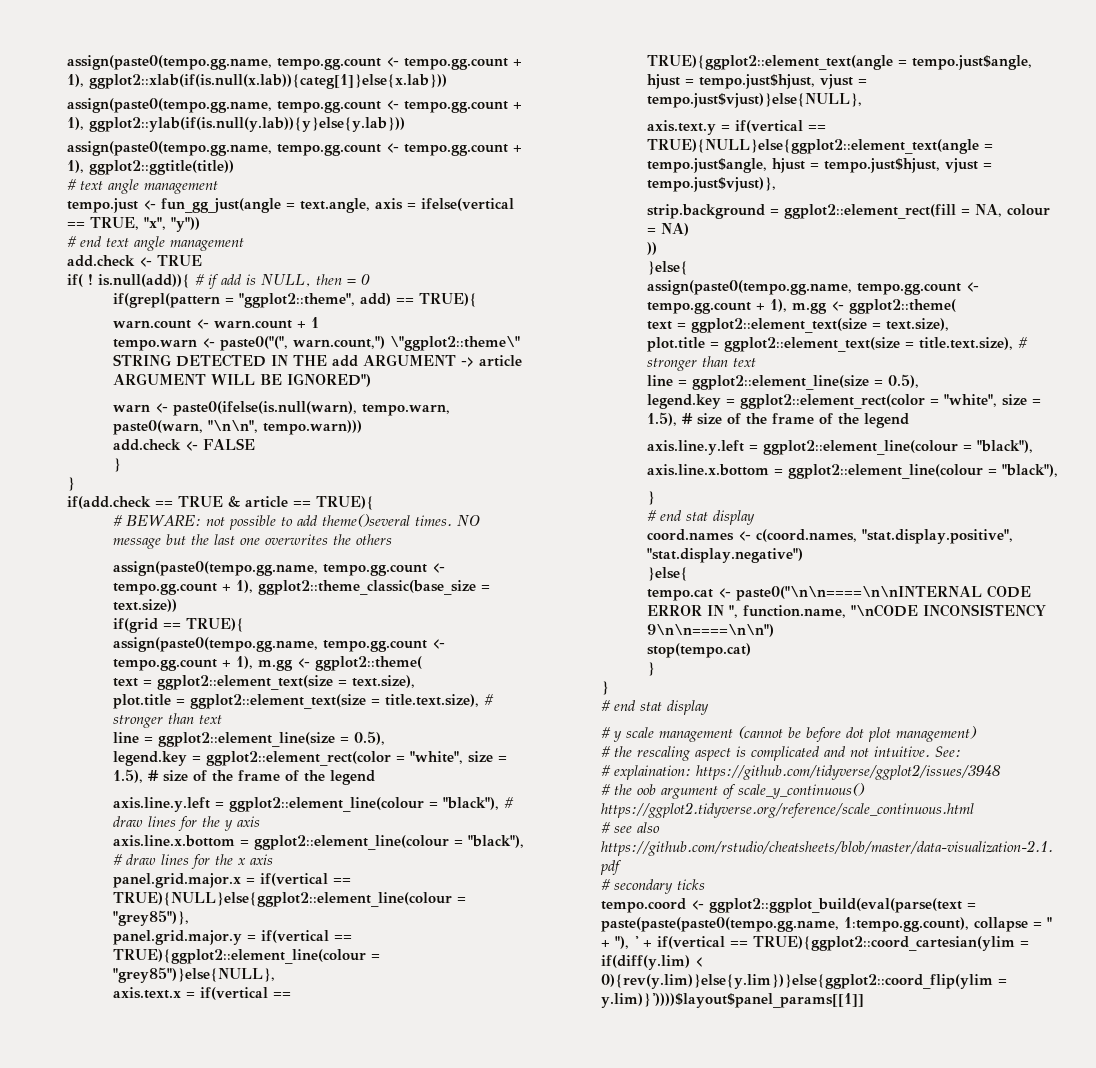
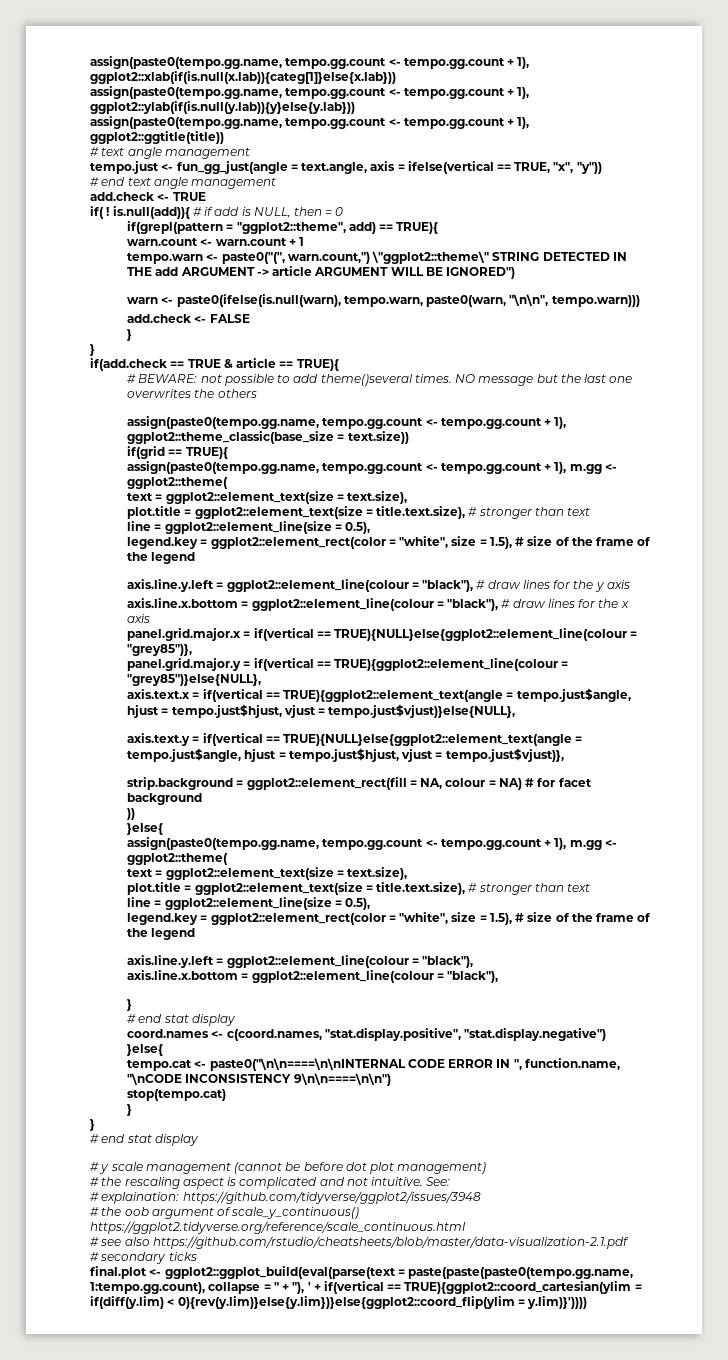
(689, 229) none -> [525,778,592,787] [127,793,203,805] # for facet background
[600,898,686,913] tempo.coord -> [90,1266,148,1279] final.plot
[600,993,864,1008] y.lim)}'))))$layout$panel_params[[1]] -> [527,1296,588,1309] y.lim)}'))))

